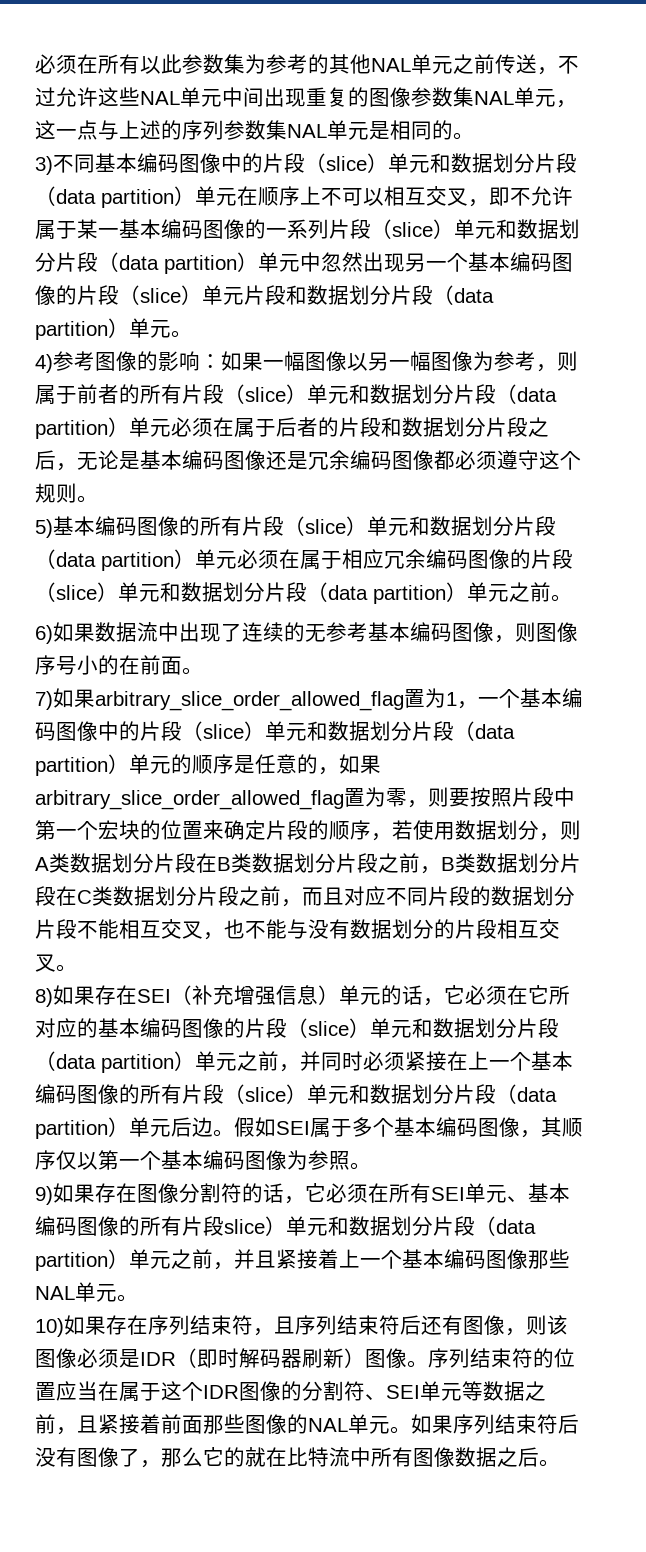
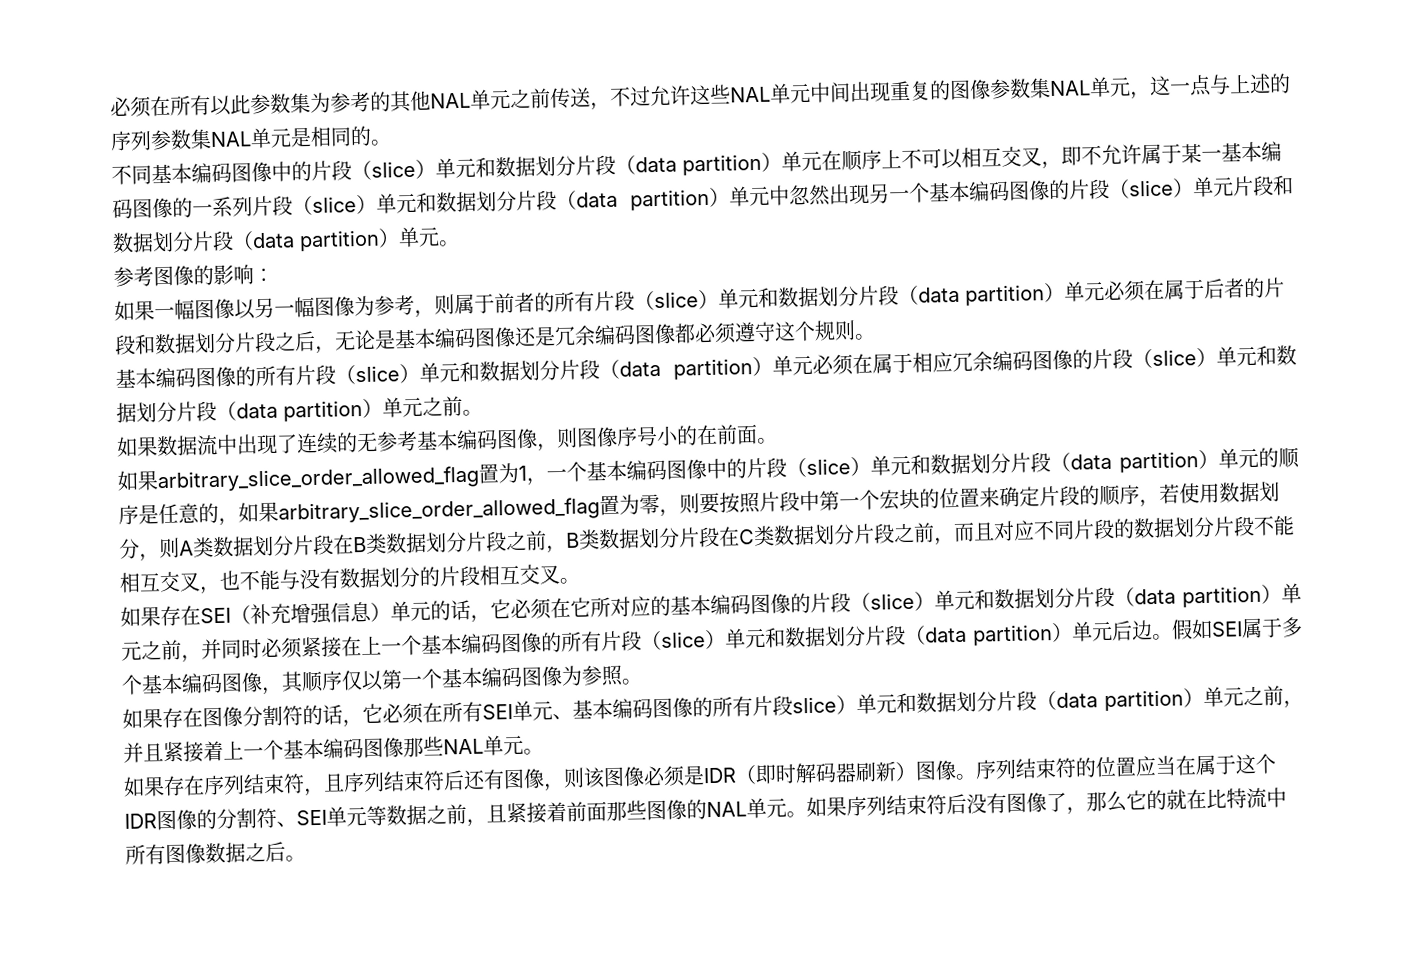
[35,156,53,175] 3) -> (392, 142) none
[35,354,53,373] 4) -> (460, 243) none
(221, 361) none -> (274, 275) //
[35,519,53,538] 5) -> (876, 337) none
[35,625,53,644] 6) -> (483, 412) none
[35,691,53,710] 7) -> (778, 441) none
[35,988,53,1007] 8) -> (581, 581) none
[35,1186,53,1205] 9) -> (643, 681) none
[35,1318,64,1337] 10) -> (544, 751) none

